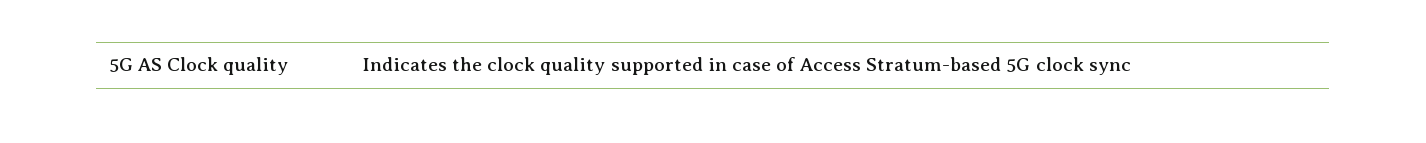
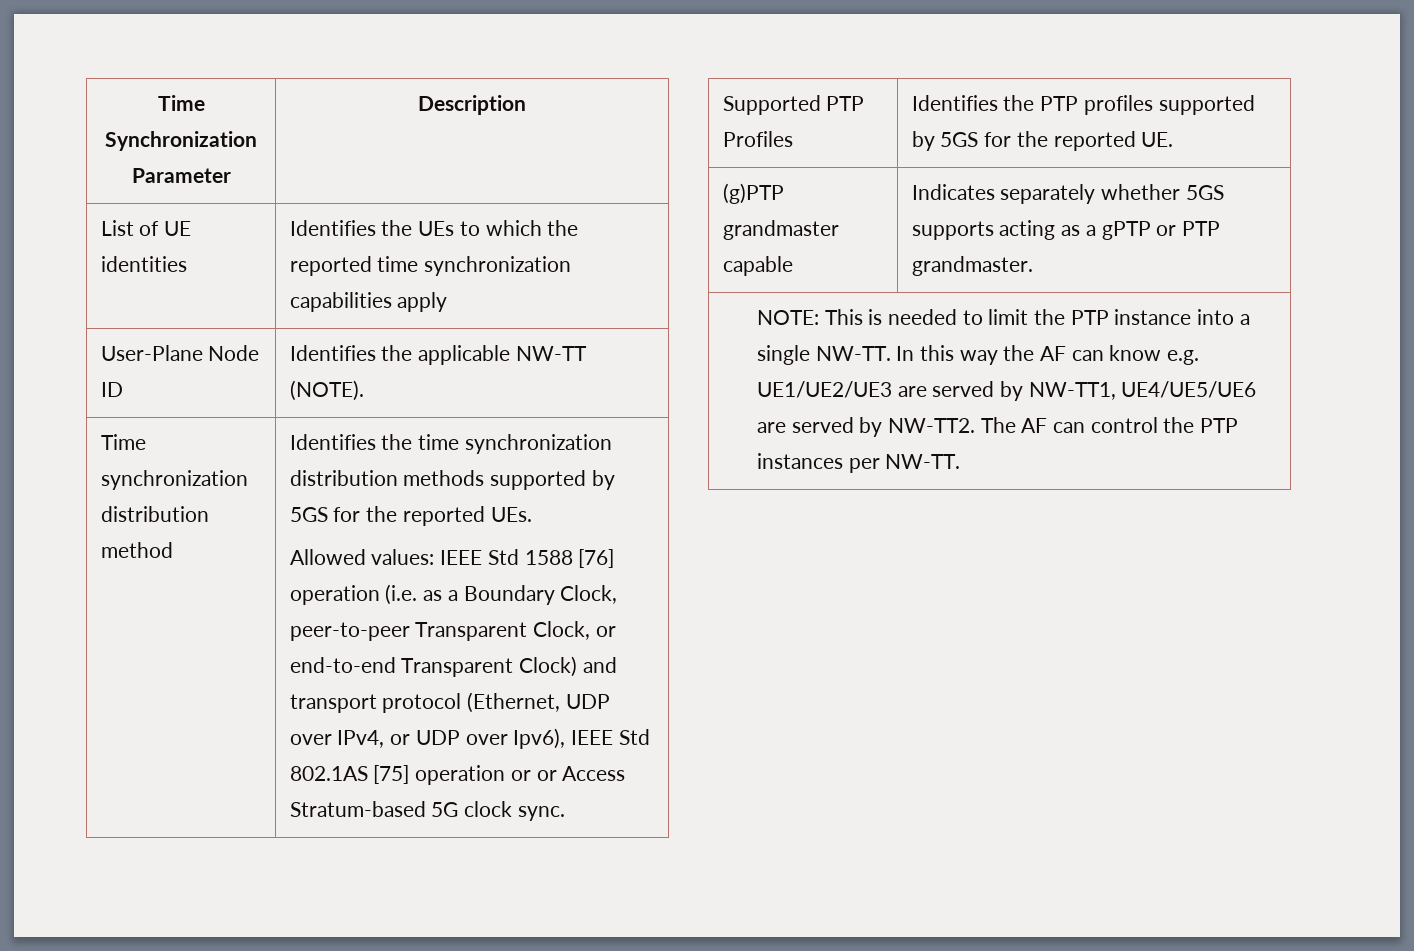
[108,57,289,75] [361,57,1131,75] 5G AS Clock quality | Indicates the clock quality supported in case of Access Stratum-based 5G clock sync -> [157,95,205,111] [105,131,257,151] [131,168,231,183] [418,95,526,115] [100,220,192,236] [100,256,187,272] [289,220,579,236] [289,256,572,276] [289,292,448,312] [100,345,260,361] [100,382,123,397] [289,345,587,365] [289,380,364,401] [100,434,146,450] [100,470,248,490] [100,506,209,522] [100,542,173,558] [289,434,612,454] [289,470,615,490] [289,506,532,526] [289,549,615,568] [289,584,618,605] [289,621,616,641] [289,656,617,677] [289,692,610,713] [289,728,650,749] [289,765,626,785] [289,801,565,821] [722,95,865,115] [722,131,793,147] [911,95,1255,115] [911,131,1174,151] [722,183,784,204] [722,220,839,240] [722,256,793,276] [911,184,1224,204] [911,220,1220,240] [911,256,1033,276] [756,309,1250,325] [756,345,1199,365] [756,381,1257,401] [756,417,1238,437] [756,453,961,473] Time Synchronization Parameter | Description // List of UE identities | Identifies the UEs to which the reported time synchronization capabilities apply // User-Plane Node ID | Identifies the applicable NW-TT (NOTE). // Time synchronization distribution method | Identifies the time synchronization distribution methods supported by 5GS for the reported UEs. // Allowed values: IEEE Std 1588 [76] operation (i.e. as a Boundary Clock, peer-to-peer Transparent Clock, or end-to-end Transparent Clock) and transport protocol (Ethernet, UDP over IPv4, or UDP over Ipv6), IEEE Std 802.1AS [75] operation or or Access Stratum-based 5G clock sync. // Supported PTP Profiles | Identifies the PTP profiles supported by 5GS for the reported UE. // (g)PTP grandmaster capable | Indicates separately whether 5GS supports acting as a gPTP or PTP grandmaster. // NOTE: This is needed to limit the PTP instance into a single NW-TT. In this way the AF can know e.g. UE1/UE2/UE3 are served by NW-TT1, UE4/UE5/UE6 are served by NW-TT2. The AF can control the PTP instances per NW-TT.

